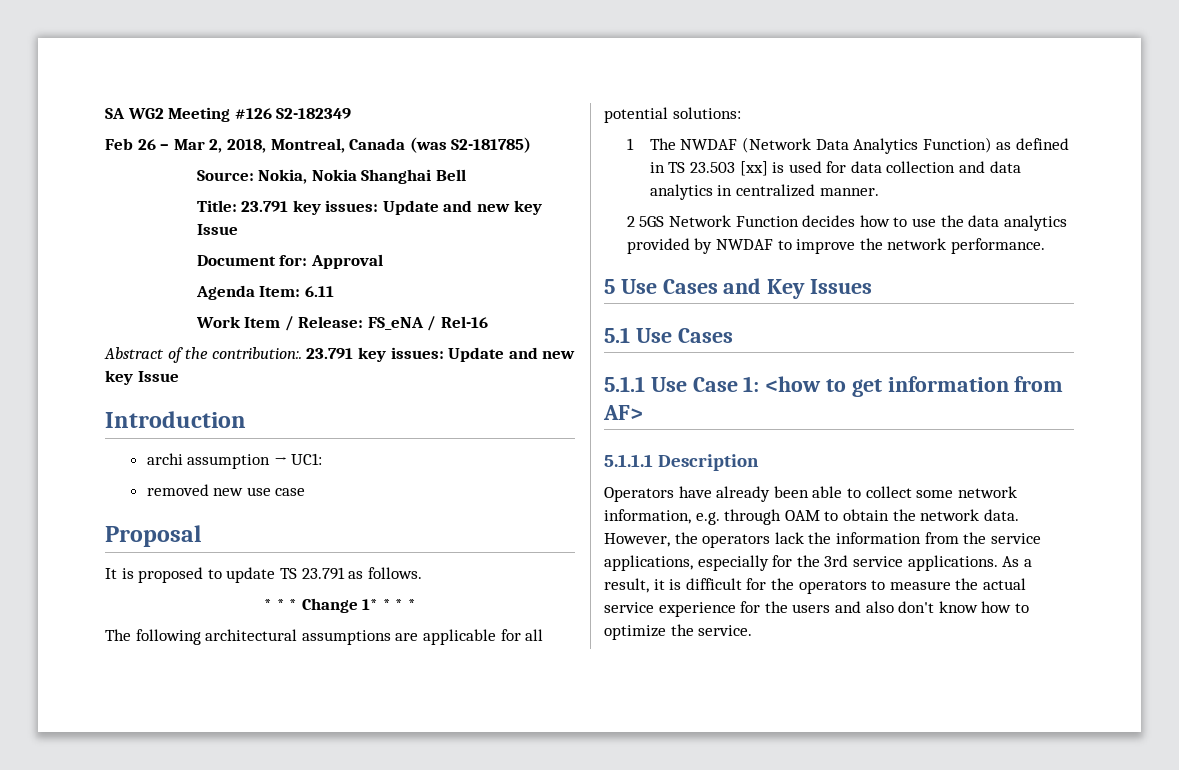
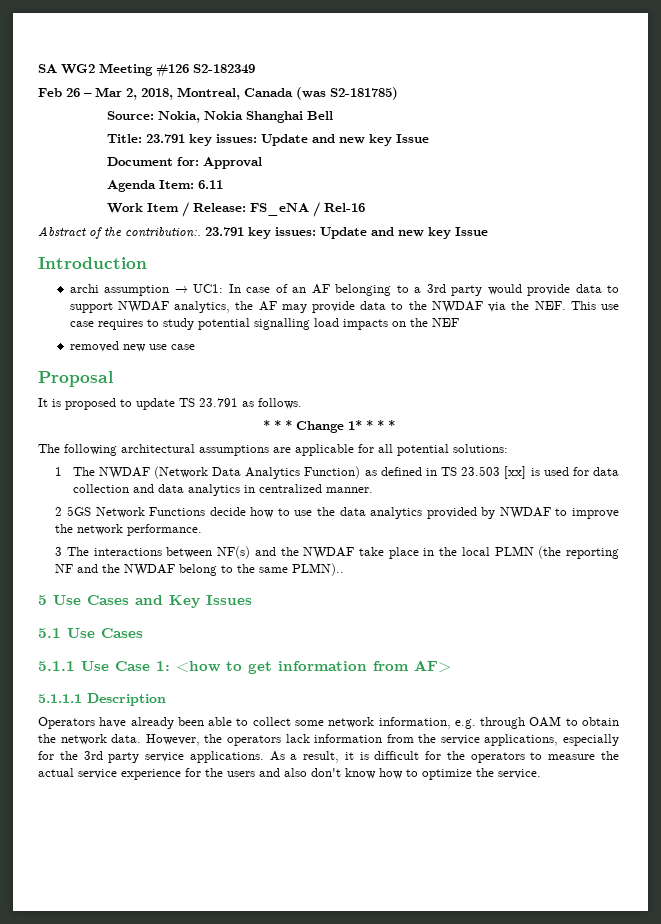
(323, 459) none -> [228,284,619,296] [69,301,619,313] [69,318,459,330] In case of an AF belonging to a 3rd party would provide data to support NWDAF analytics, the AF may provide data to the NWDAF via the NEF. This use case requires to study potential signalling load impacts on the NEF
[735,215,856,227] Function decides -> [149,507,246,516] Functions decide
(1046, 246) none -> [55,546,620,559] [55,563,345,576] // 3 The interactions between NF(s) and the NWDAF take place in the local PLMN (the reporting NF and the NWDAF belong to the same PLMN)..
[808,532,832,544] the -> (310, 738) none
(849, 561) none -> [108,752,140,763] party

